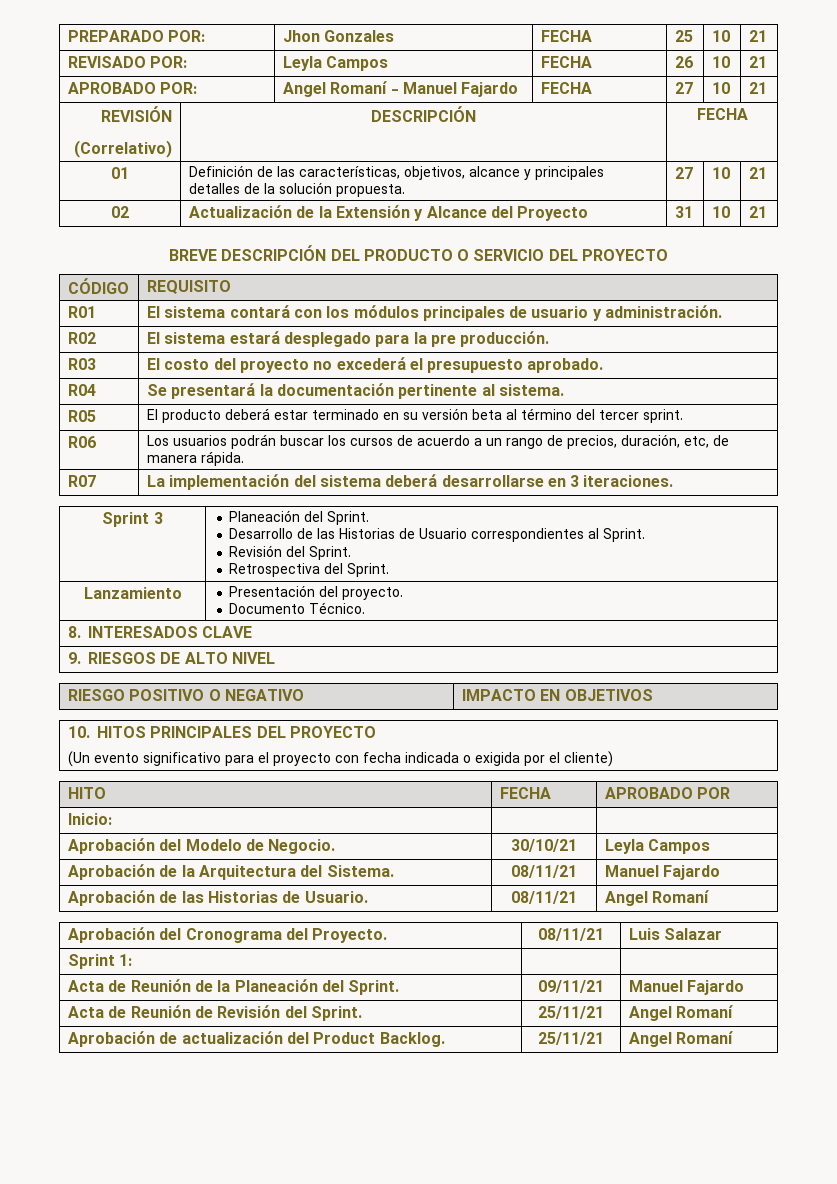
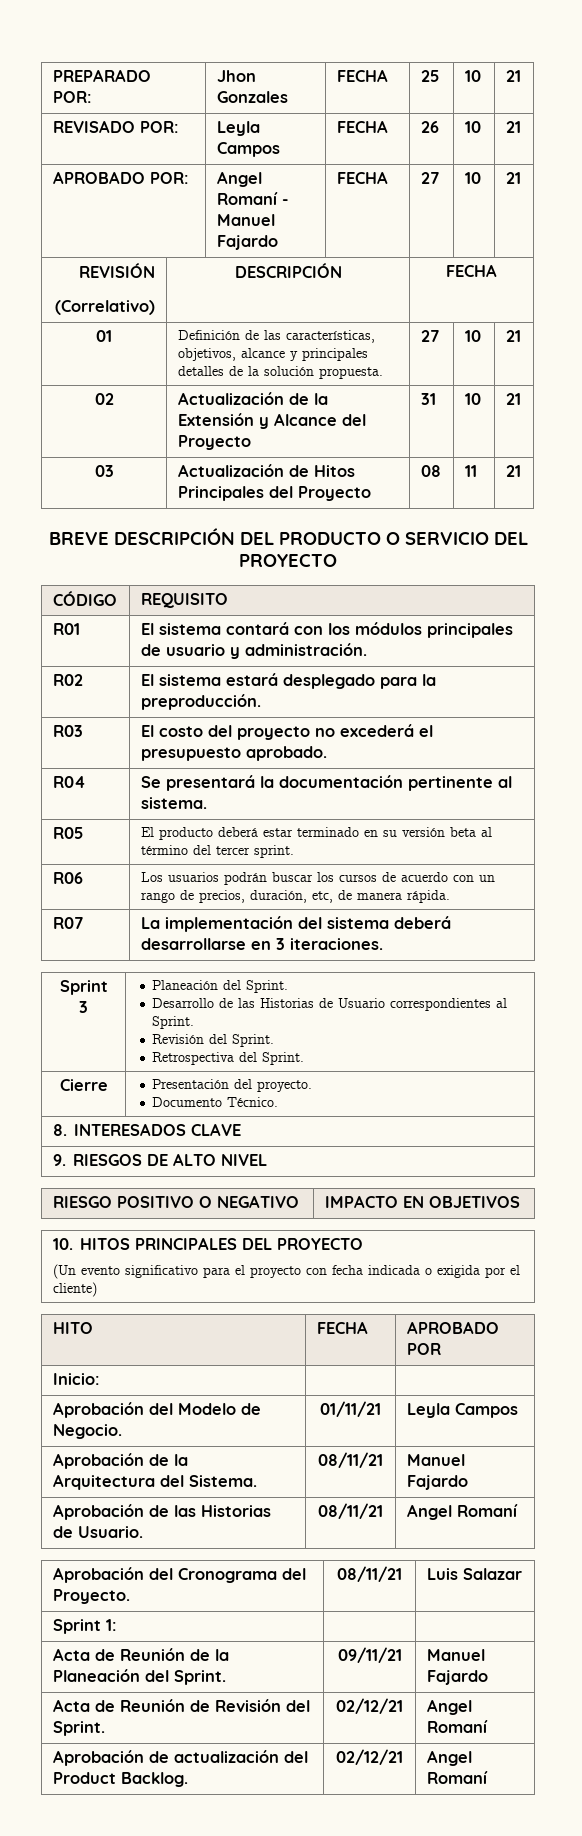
(767, 212) none -> [94,465,114,477] [177,464,355,477] [177,486,371,501] [420,465,441,477] [464,465,477,477] [505,465,521,477] // 03 | Actualización de Hitos Principales del Proyecto | 08 | 11 | 21
[430,331,550,347] pre producción. -> [140,694,261,710] preproducción.
[473,438,482,446] a -> [452,875,474,882] con
[83,587,182,599] Lanzamiento -> [59,1079,108,1091] Cierre
[511,839,577,852] 30/10/21 -> [320,1401,381,1417] 01/11/21
[538,1006,604,1019] 25/11/21 -> [336,1698,403,1714] 02/12/21
[538,1032,604,1045] 25/11/21 -> [336,1749,403,1765] 02/12/21

